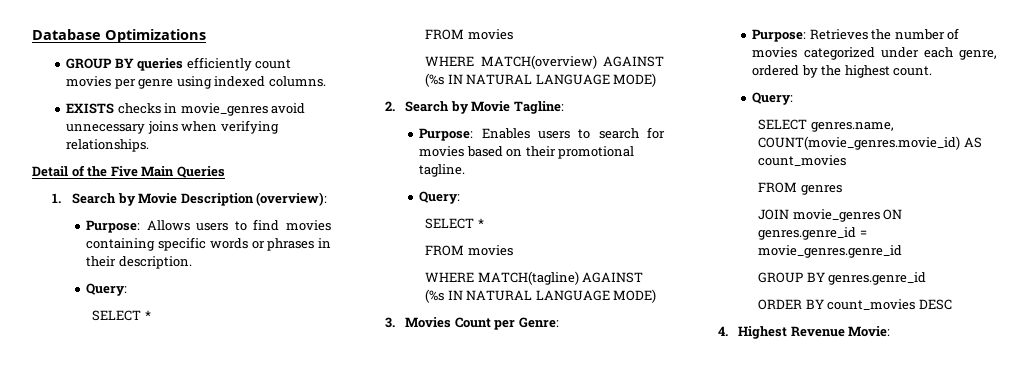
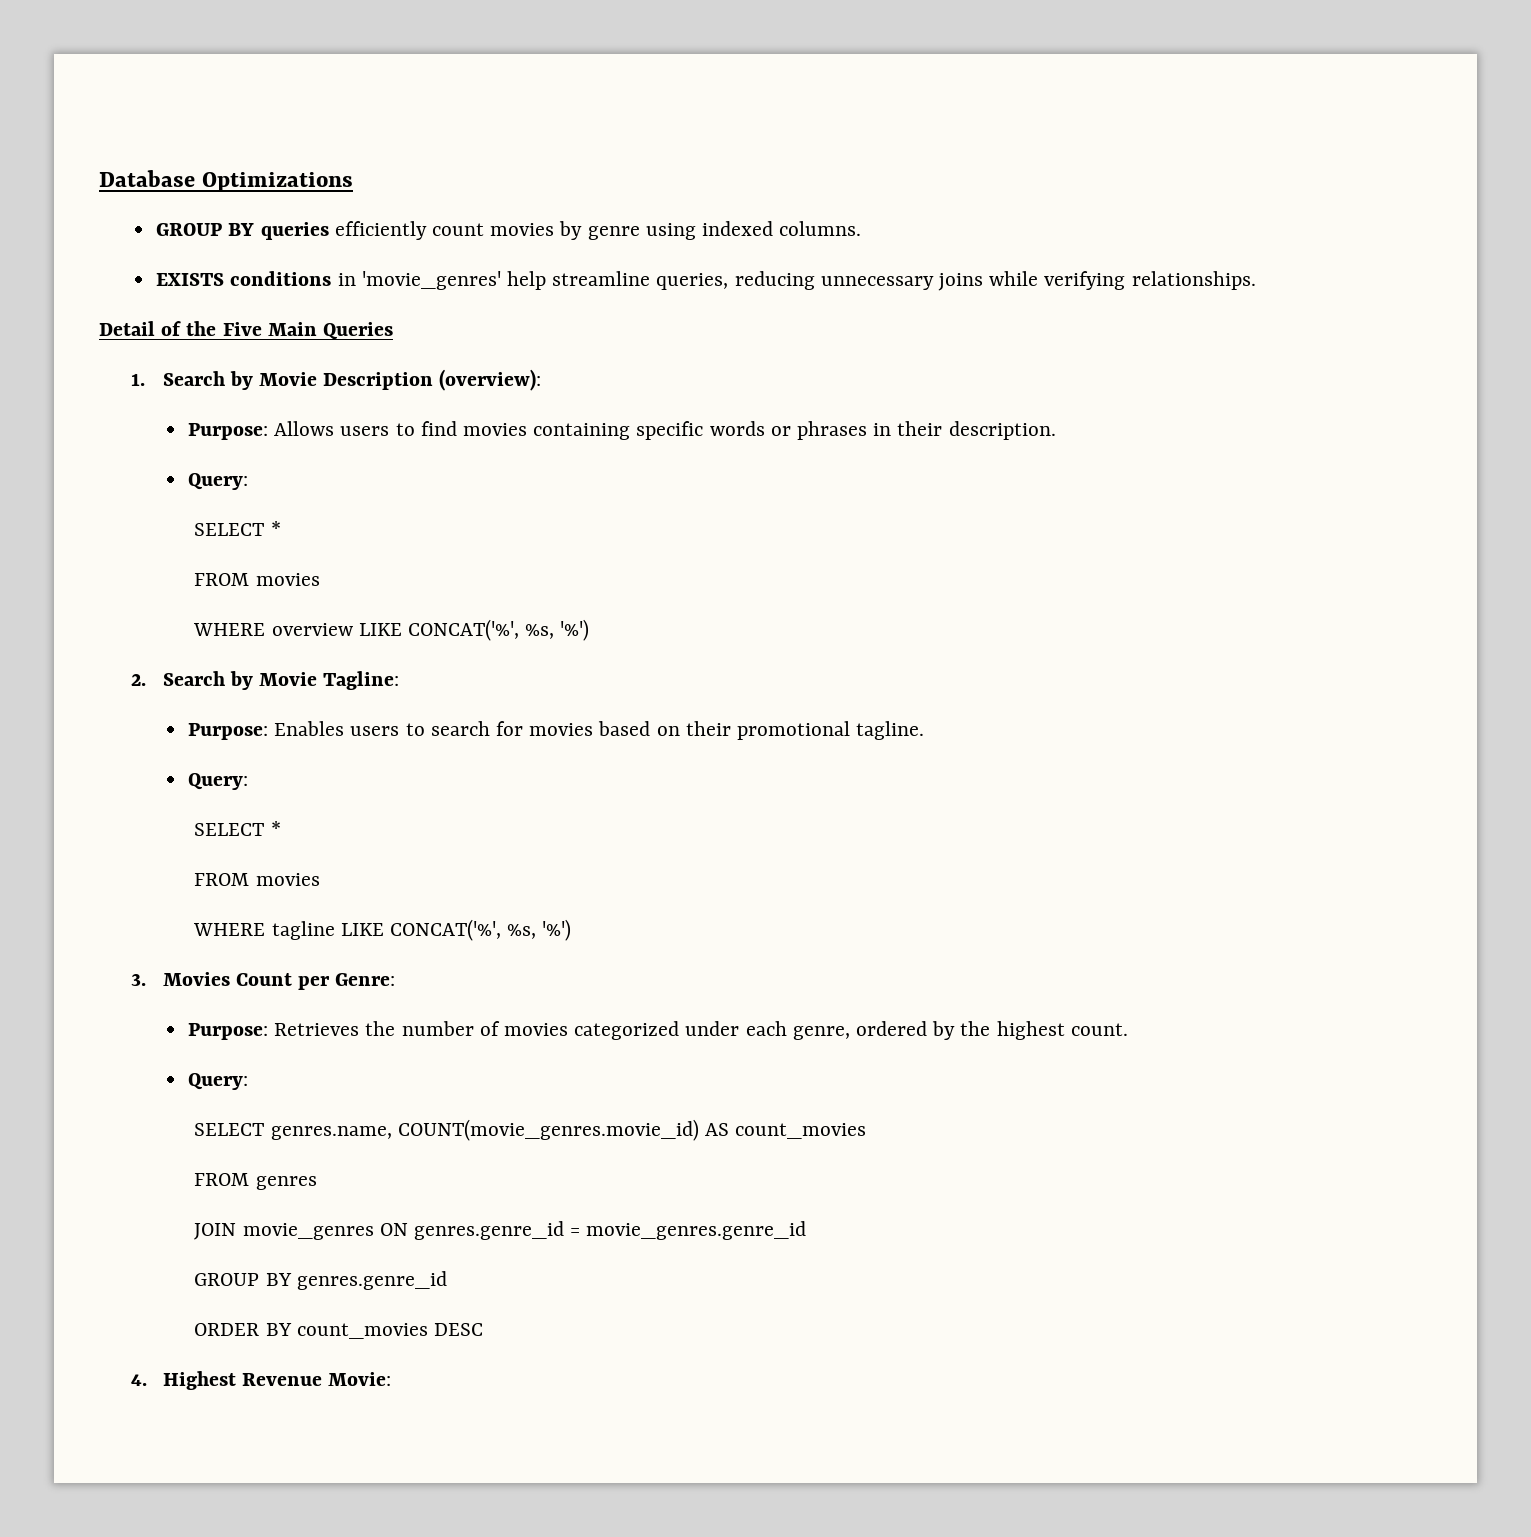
[114,79,136,89] per -> [559,221,583,240] by
[117,103,306,116] checks in movie_genres avoid -> [230,271,815,290] conditions in 'movie_genres' help streamline queries, reducing
[181,121,218,132] when -> [989,271,1039,286] while
[480,55,664,69] [425,73,657,87] MATCH(overview) AGAINST (%s IN NATURAL LANGUAGE MODE) -> [271,619,590,641] overview LIKE CONCAT('%', %s, '%')
[477,271,644,285] [425,289,657,303] MATCH(tagline) AGAINST (%s IN NATURAL LANGUAGE MODE) -> [271,919,572,941] tagline LIKE CONCAT('%', %s, '%')

